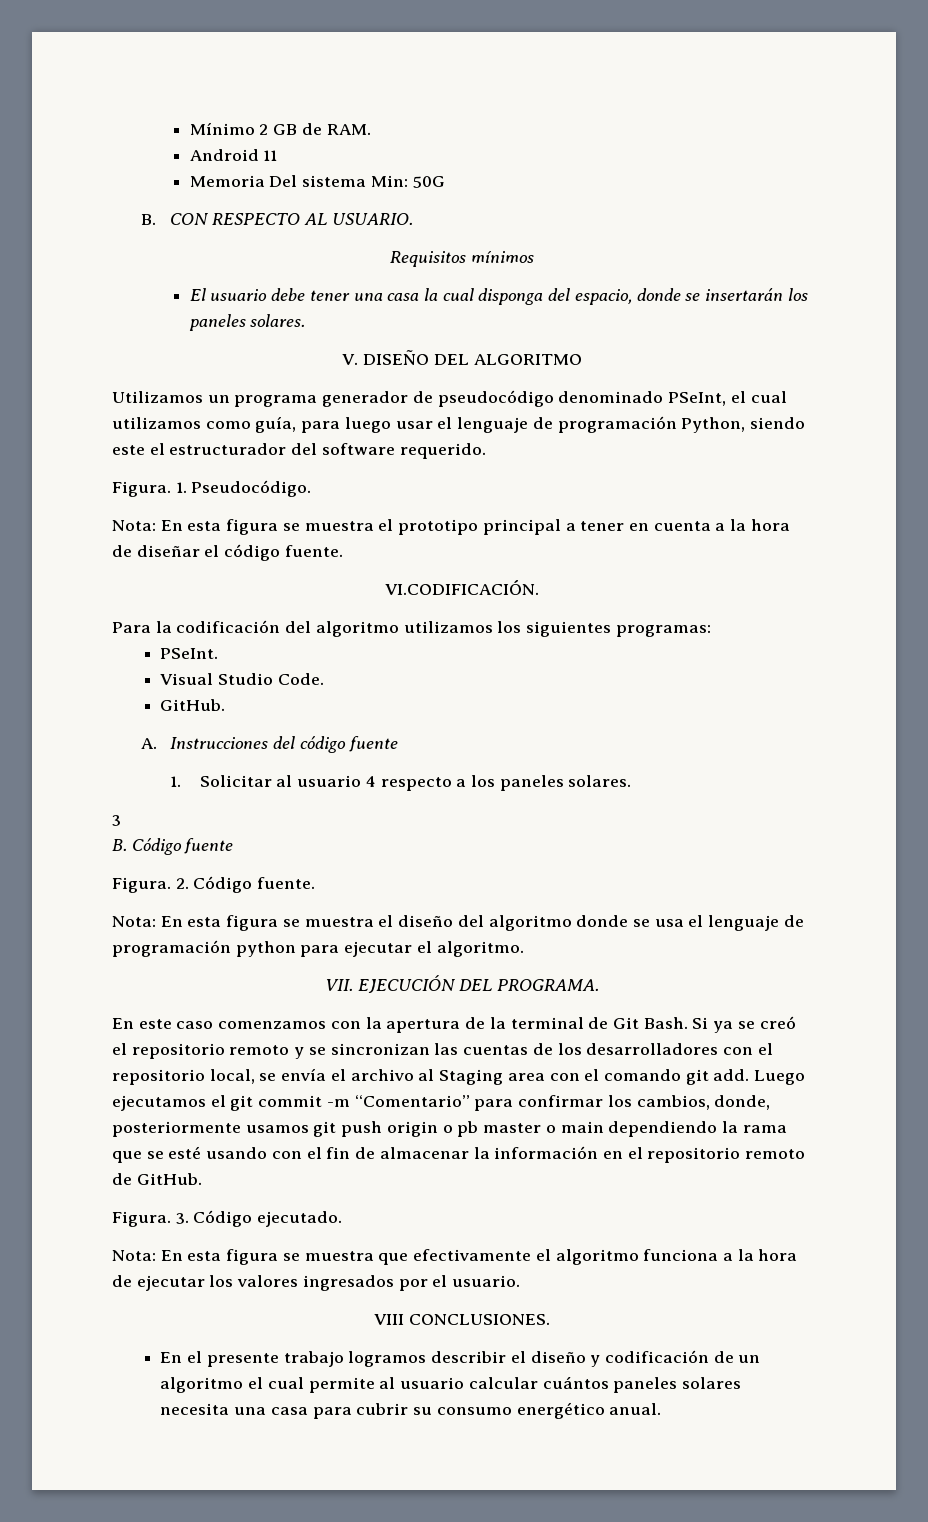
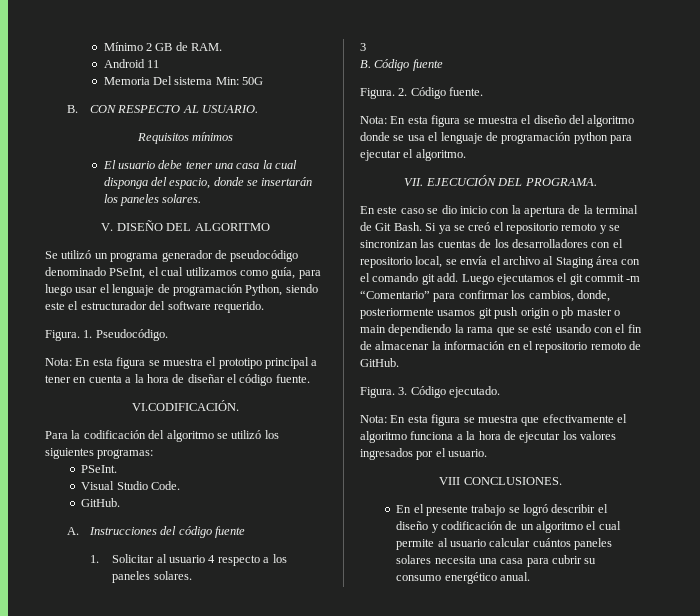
[112,391,203,403] Utilizamos -> [45,250,92,259] Se utilizó
[403,621,493,633] utilizamos -> [216,430,262,439] se utilizó
[218,1021,327,1029] comenzamos -> [427,205,487,214] se dio inicio
[507,1073,545,1081] area -> [596,256,618,265] área
[348,1351,427,1367] logramos -> [508,504,549,516] se logró

